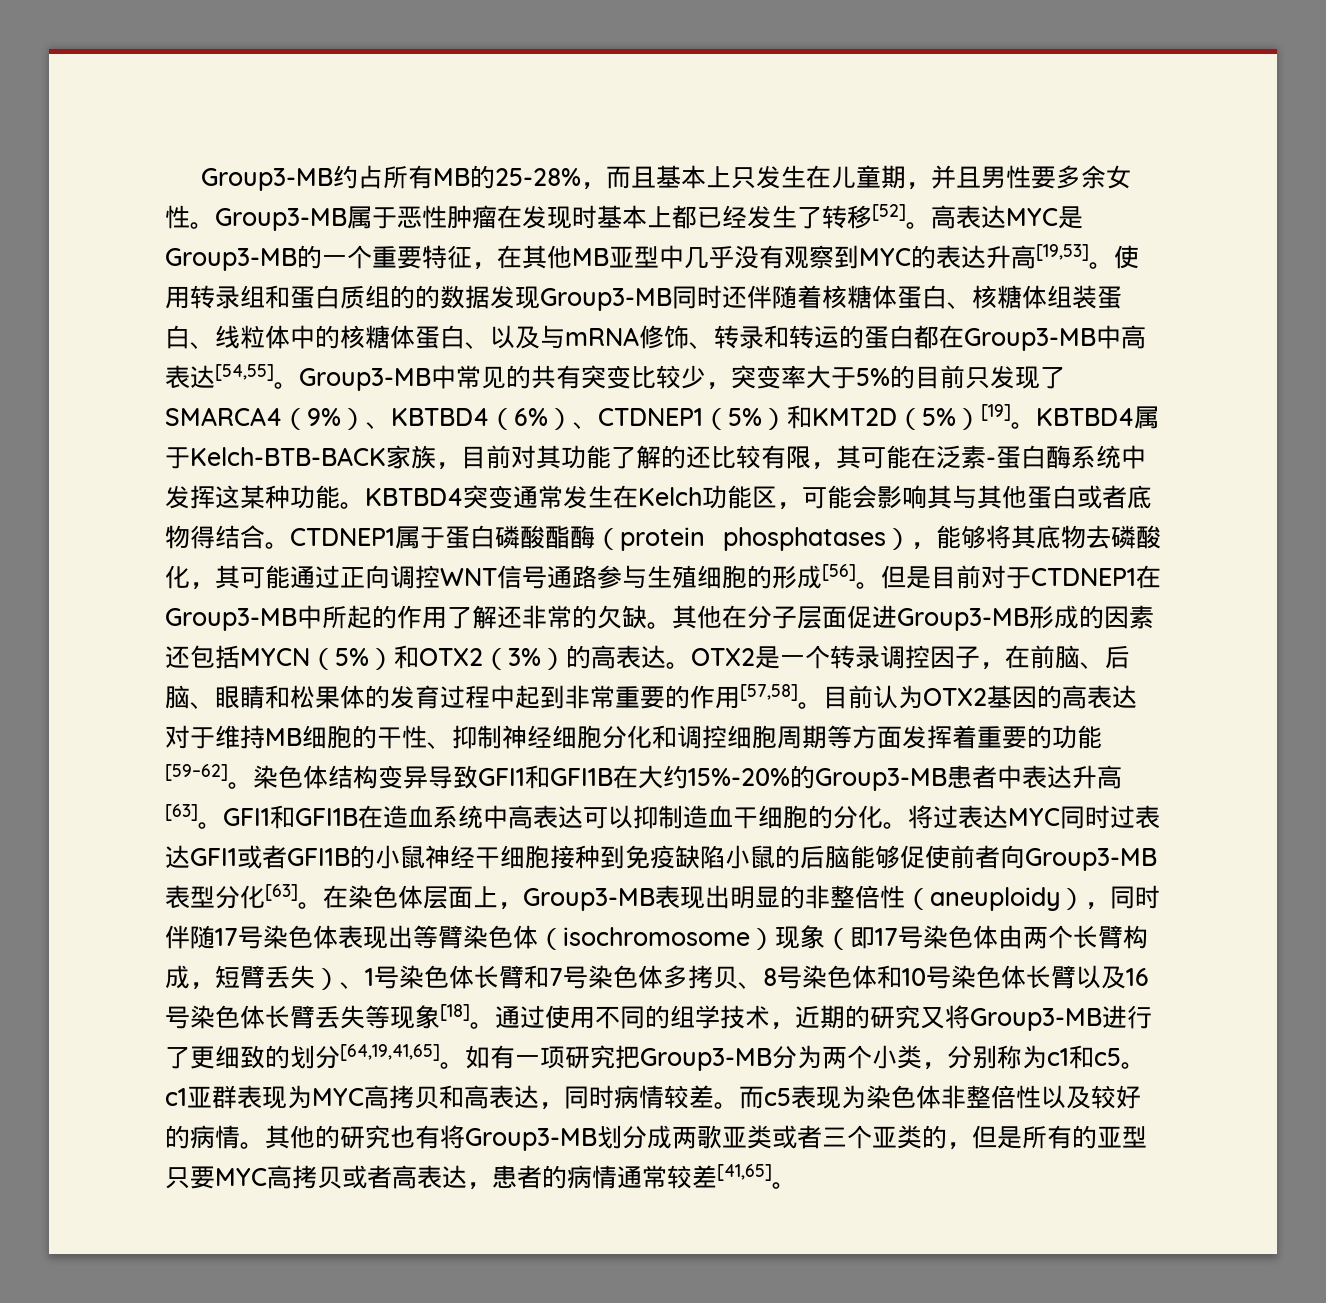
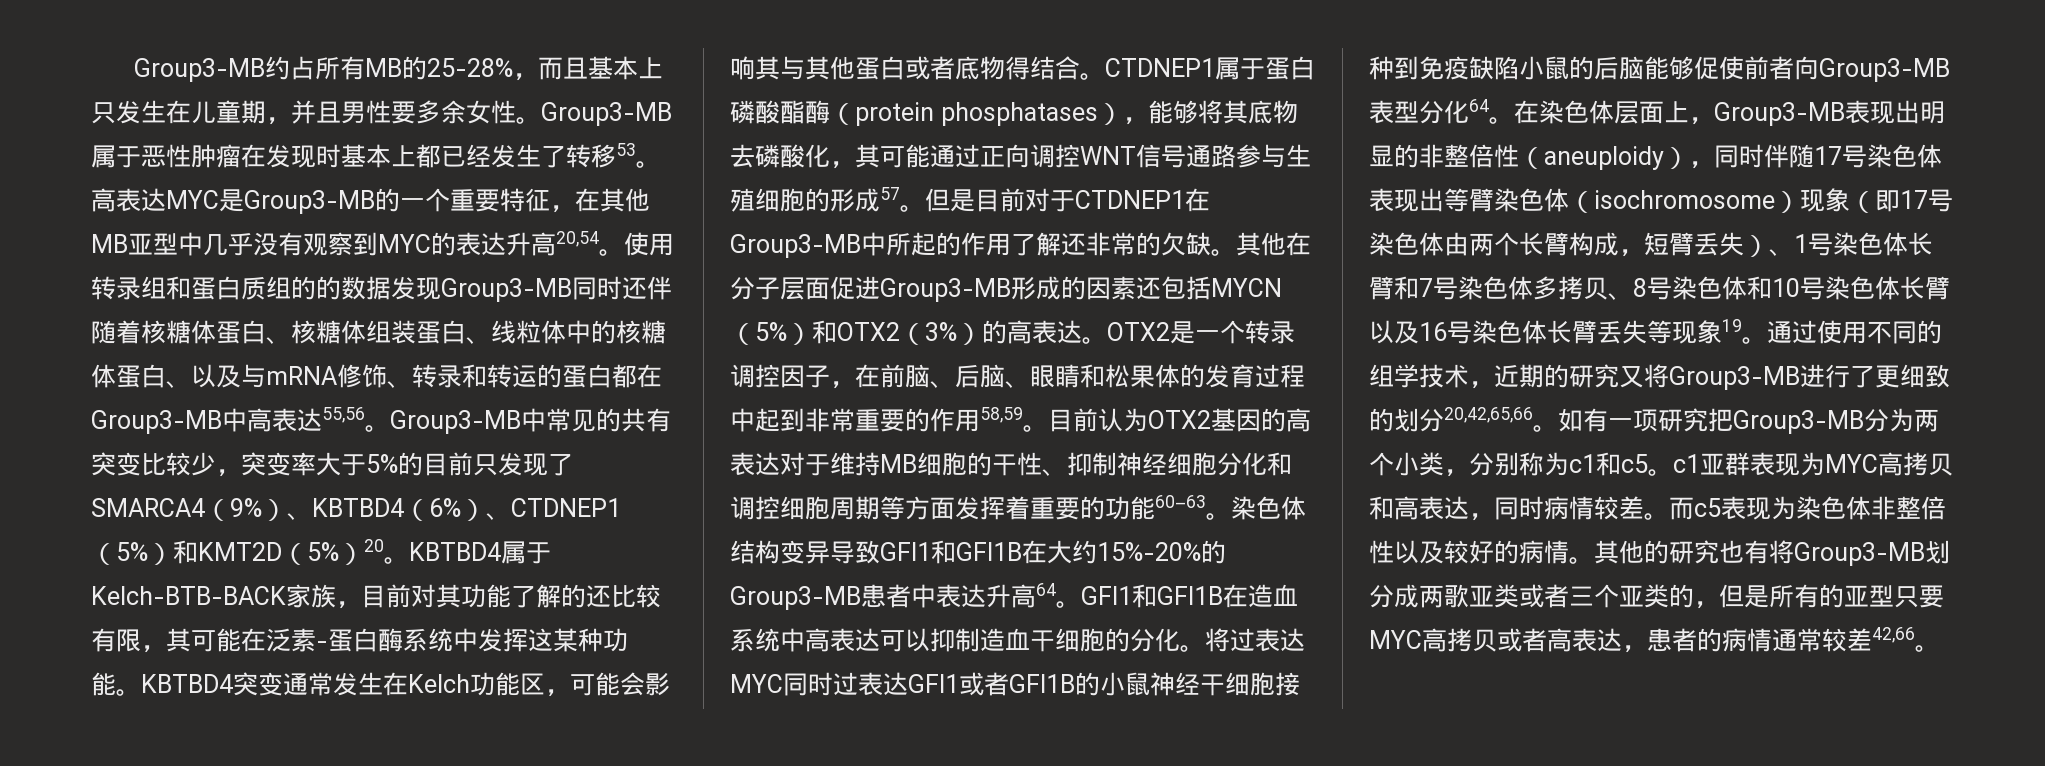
[872,204,906,221] [52] -> [616,143,636,156] 53
[1036,244,1089,261] [19,53] -> [556,231,599,247] 20,54
[215,364,274,381] [54,55] -> [322,407,365,423] 55,56
[981,404,1011,421] [19] -> [364,539,384,552] 20
[822,564,856,581] [56] -> [880,187,900,200] 57
[740,684,798,701] [57,58] -> [980,407,1023,423] 58,59
[165,764,228,781] [59–62] -> [1155,495,1206,508] 60–63
[165,804,198,821] [63] -> [1036,583,1056,596] 64
[265,884,298,901] [63] -> [1469,99,1489,112] 64
[440,1004,470,1021] [18] -> [1722,319,1742,332] 19
[340,1044,440,1061] [64,19,41,65] -> [1444,407,1533,423] 20,42,65,66
[717,1164,772,1181] [41,65] -> [1872,627,1915,643] 42,66

